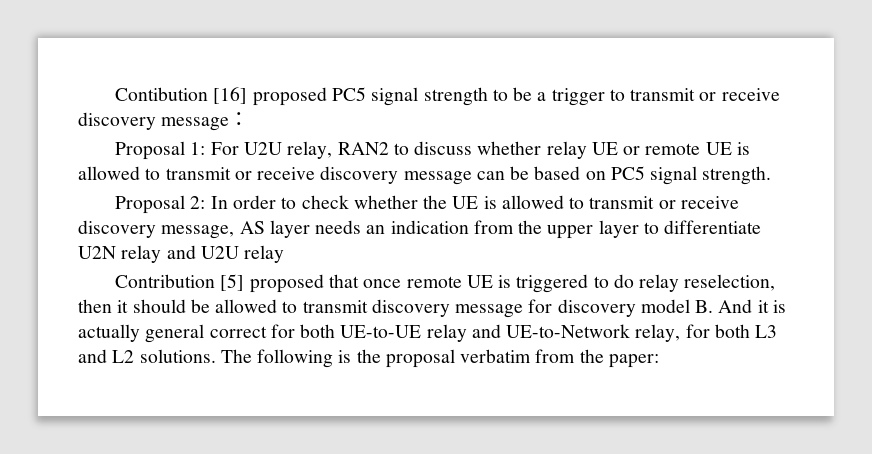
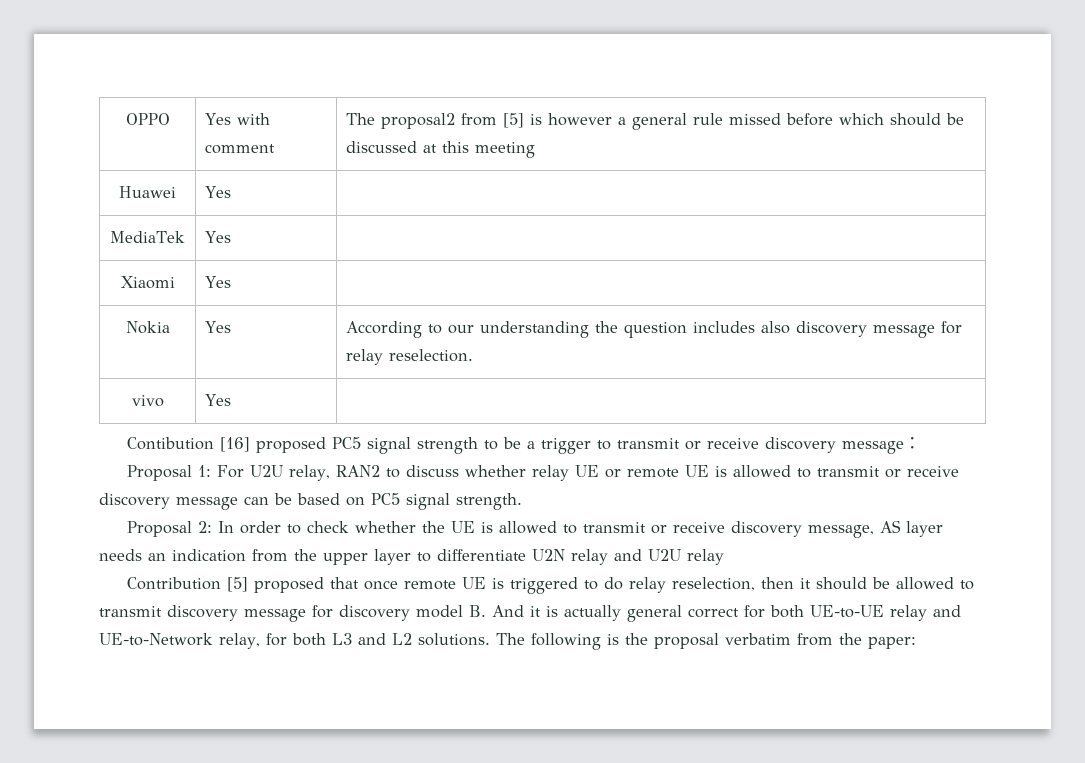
(115, 94) none -> [125,113,170,125] [205,113,271,125] [205,144,276,154] [346,113,965,130] [346,141,536,158] [119,186,176,198] [205,186,232,198] [110,231,186,243] [205,231,232,243] [120,276,175,289] [205,276,232,288] [125,321,170,334] [205,321,232,333] [346,321,963,338] [346,349,474,365] [131,395,164,407] [205,394,232,406] OPPO | Yes with comment | The proposal2 from [5] is however a general rule missed before which should be discussed at this meeting // Huawei | Yes | // MediaTek | Yes | // Xiaomi | Yes | // Nokia | Yes | According to our understanding the question includes also discovery message for relay reselection. // vivo | Yes | //

